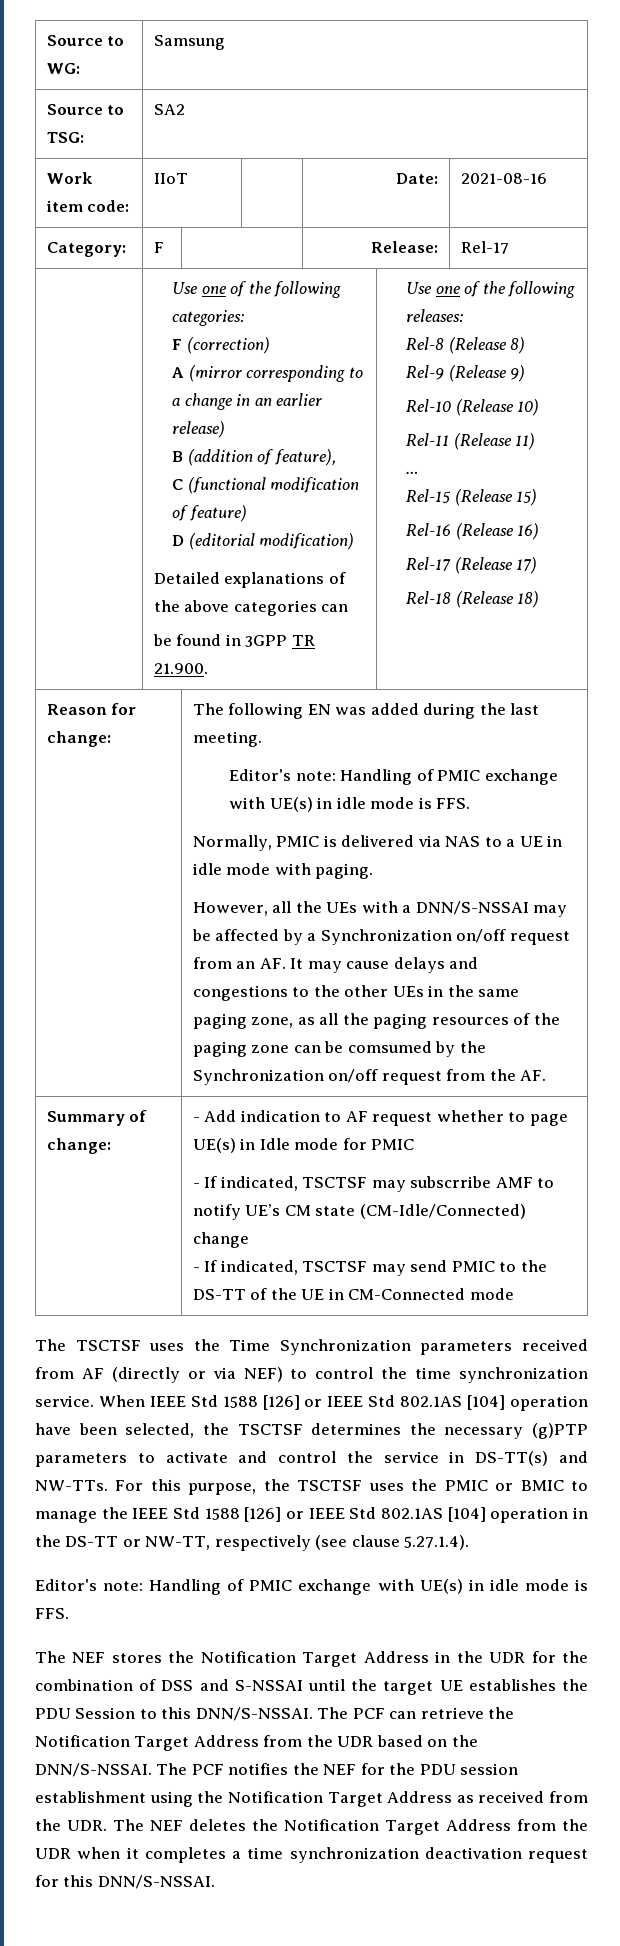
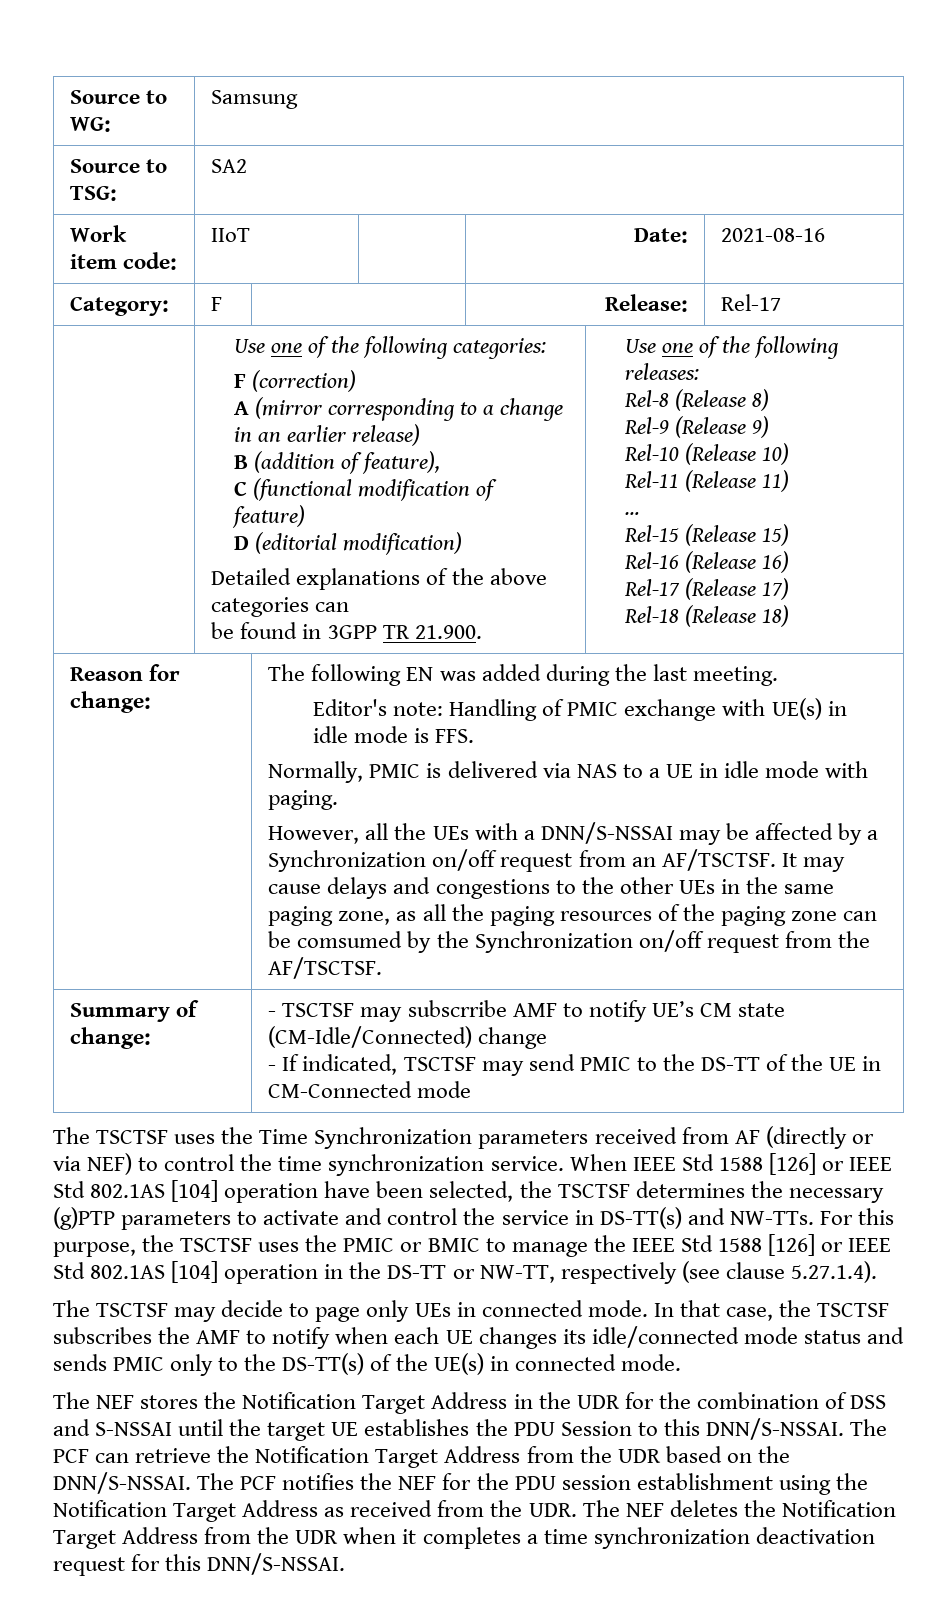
[259,958,286,969] AF. -> [661,849,776,871] AF/TSCTSF.
[520,1070,547,1081] AF. -> [268,957,383,979] AF/TSCTSF.
[204,1110,568,1126] [192,1138,415,1153] [192,1176,298,1191] Add indication to AF request whether to page UE(s) in Idle mode for PMIC // - If indicated, -> (277, 1014) none
[35,1579,588,1595] [35,1608,69,1619] Editor's note: Handling of PMIC exchange with UE(s) in idle mode is FFS. -> [53,1300,890,1322] [53,1326,904,1349] [53,1353,681,1376] The TSCTSF may decide to page only UEs in connected mode. In that case, the TSCTSF subscribes the AMF to notify when each UE changes its idle/connected mode status and sends PMIC only to the DS-TT(s) of the UE(s) in connected mode.

